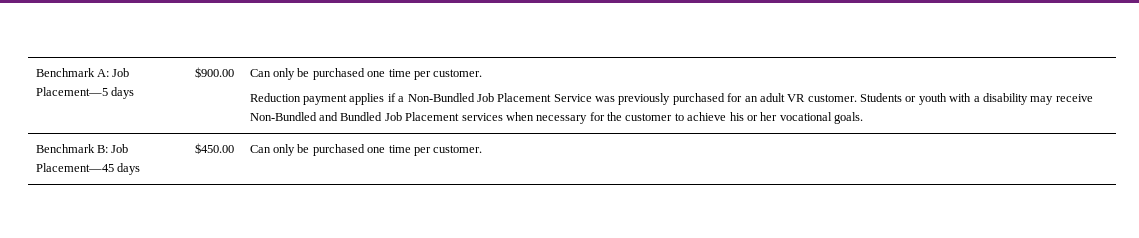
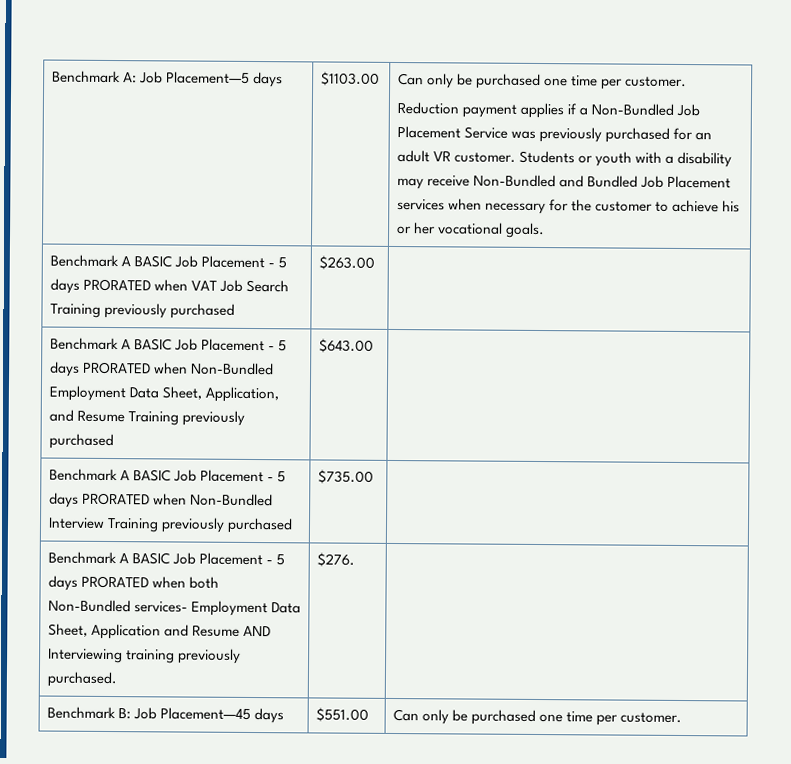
[194,67,234,78] $900.00 -> [320,71,380,86] $1103.00
(864, 118) none -> [49,254,288,269] [49,278,290,294] [49,302,235,319] [318,255,375,270] [49,337,288,352] [49,361,274,377] [48,385,279,403] [48,409,245,426] [48,433,114,450] [318,338,374,353] [48,468,287,483] [48,492,273,508] [47,517,293,534] [317,469,374,484] [47,551,286,566] [47,575,219,591] [47,599,301,617] [47,623,272,640] [47,648,241,664] [46,671,117,688] [316,552,355,567] // Benchmark A BASIC Job Placement - 5 days PRORATED when VAT Job Search Training previously purchased | $263.00 | // Benchmark A BASIC Job Placement - 5 days PRORATED when Non-Bundled Employment Data Sheet, Application, and Resume Training previously purchased | $643.00 | // Benchmark A BASIC Job Placement - 5 days PRORATED when Non-Bundled Interview Training previously purchased | $735.00 | // Benchmark A BASIC Job Placement - 5 days PRORATED when both Non-Bundled services- Employment Data Sheet, Application and Resume AND Interviewing training previously purchased. | $276. |
[194,143,234,154] $450.00 -> [315,707,369,722] $551.00

